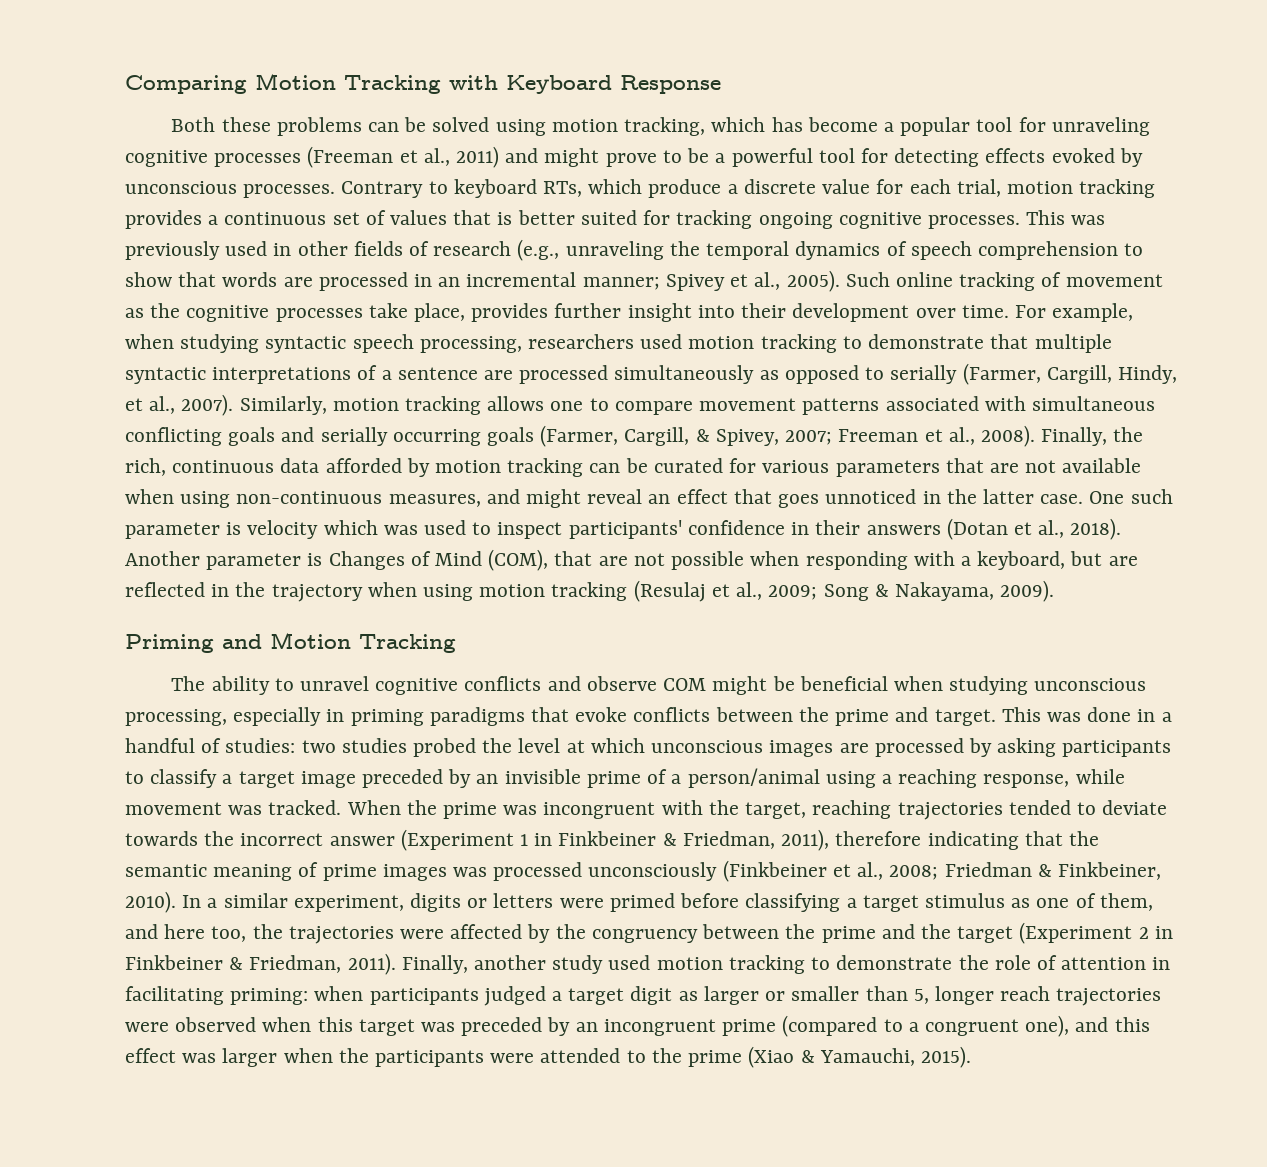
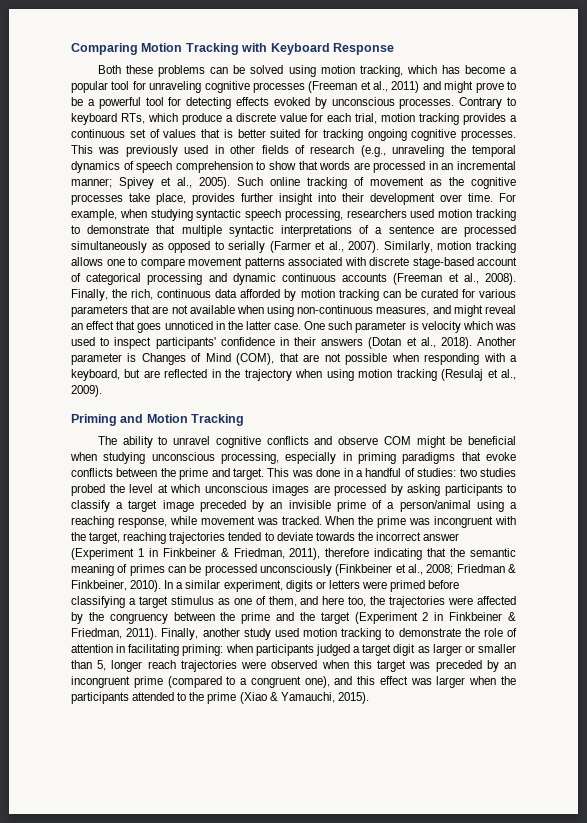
[962,363,1177,385] (Farmer, Cargill, Hindy, -> [269,241,311,253] (Farmer
[1031,396,1155,411] [125,425,919,447] simultaneous conflicting goals and serially occurring goals (Farmer, Cargill, & Spivey, 2007; Freeman -> [369,257,517,269] [71,273,443,285] discrete stage-based account of categorical processing and dynamic continuous accounts (Freeman
[768,582,994,601] 2009; Song & Nakayama, -> (516, 374) none
[322,864,488,881] prime images was -> [129,564,202,576] primes can be
[490,1053,535,1063] were -> (129, 698) none

